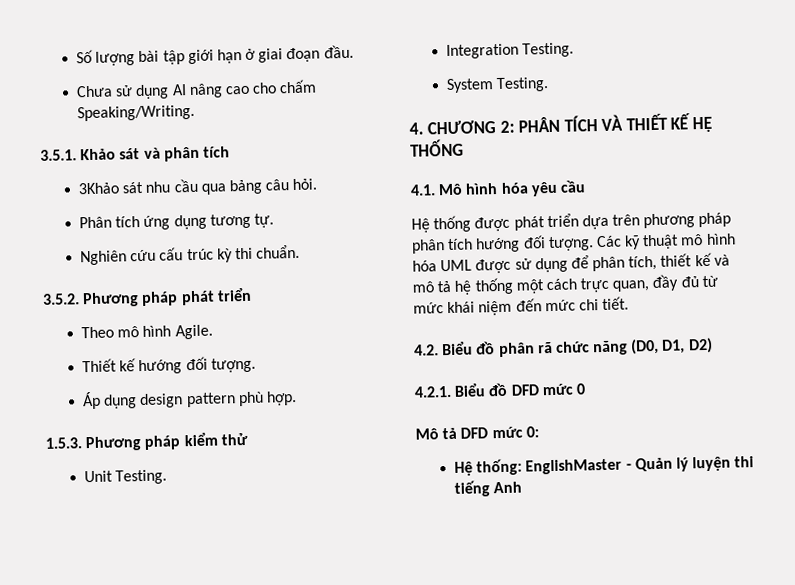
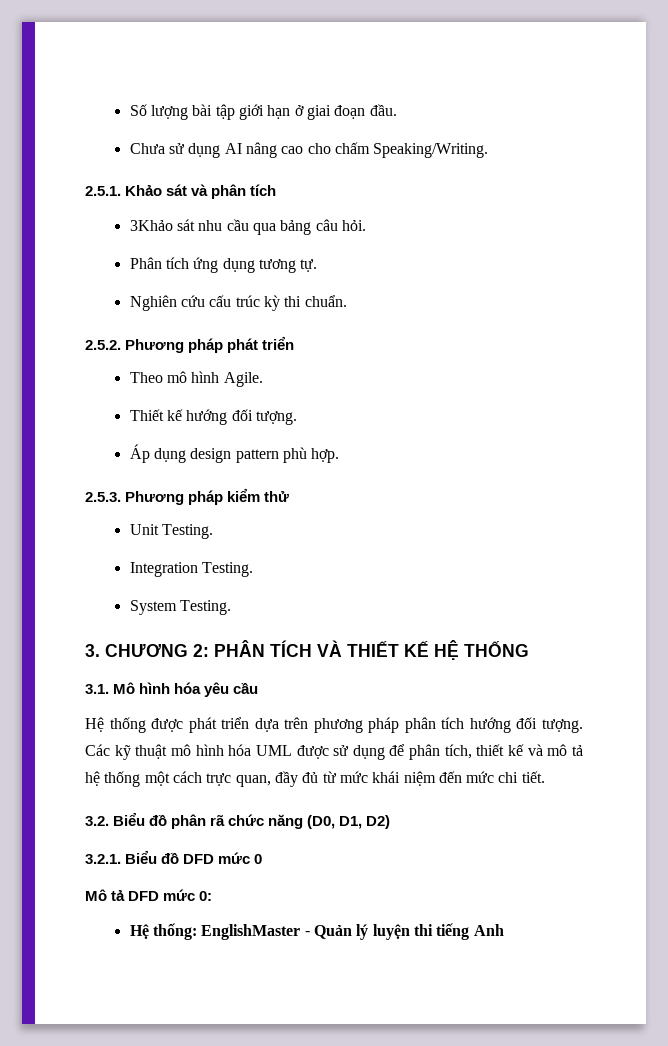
[40,149,77,161] 3.5.1. -> [85,186,121,196] 2.5.1.
[42,293,80,305] 3.5.2. -> [85,340,121,350] 2.5.2.
[45,437,82,449] 1.5.3. -> [85,492,121,502] 2.5.3.
[409,122,424,135] 4. -> [85,644,100,657] 3.
[410,184,436,196] 4.1. -> [85,684,109,694] 3.1.
[414,344,439,356] 4.2. -> [85,816,109,826] 3.2.
[414,385,452,398] 4.2.1. -> [85,854,121,864] 3.2.1.

